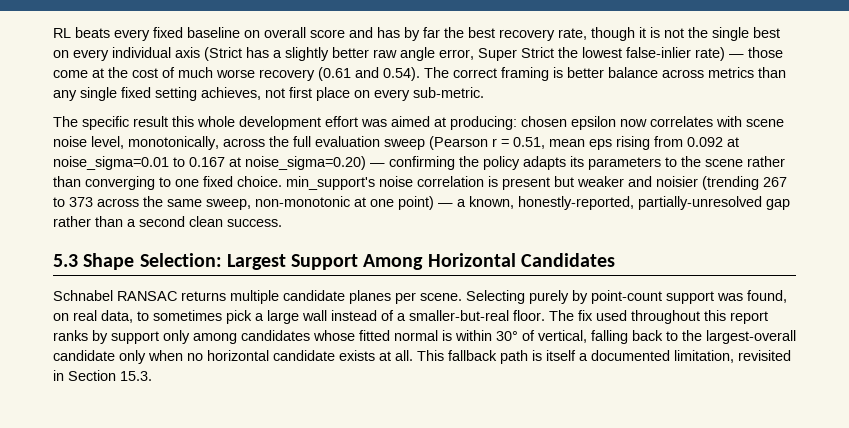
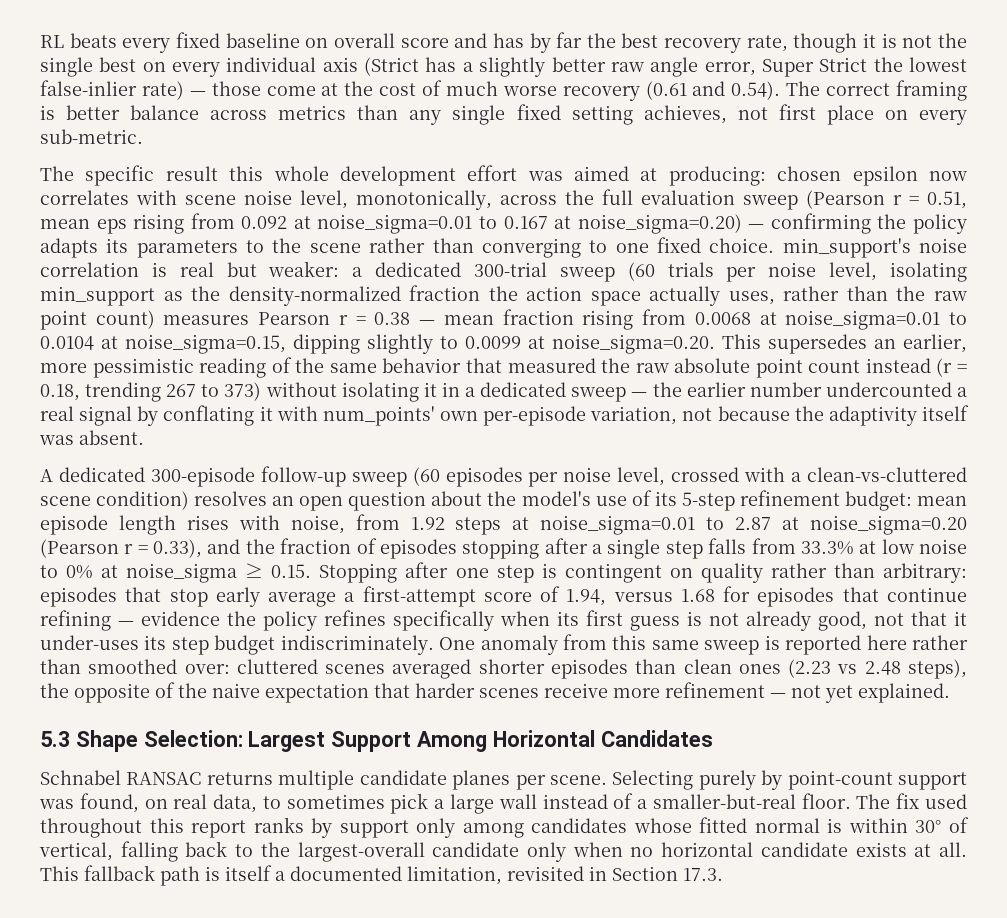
[502,176,787,190] [53,196,790,210] [53,216,282,227] present but weaker and noisier (trending 267 to 373 across the same sweep, non-monotonic at one point) — a known, honestly-reported, partially-unresolved gap rather than a second clean success. -> [179,261,968,282] [40,285,968,306] [40,309,968,330] [40,334,967,354] [40,357,967,378] [40,382,968,402] [40,405,969,426] [39,430,144,445] [40,466,967,487] [40,490,968,511] [40,514,967,535] [40,538,967,559] [40,562,967,583] [40,586,967,607] [40,610,967,631] [40,634,969,655] [40,659,968,679] [40,682,950,703] real but weaker: a dedicated 300-trial sweep (60 trials per noise level, isolating min_support as the density-normalized fraction the action space actually uses, rather than the raw point count) measures Pearson r = 0.38 — mean fraction rising from 0.0068 at noise_sigma=0.01 to 0.0104 at noise_sigma=0.15, dipping slightly to 0.0099 at noise_sigma=0.20. This supersedes an earlier, more pessimistic reading of the same behavior that measured the raw absolute point count instead (r = 0.18, trending 267 to 373) without isolating it in a dedicated sweep — the earlier number undercounted a real signal by conflating it with num_points' own per-episode variation, not because the adaptivity itself was absent. // A dedicated 300-episode follow-up sweep (60 episodes per noise level, crossed with a clean-vs-cluttered scene condition) resolves an open question about the model's use of its 5-step refinement budget: mean episode length rises with noise, from 1.92 steps at noise_sigma=0.01 to 2.87 at noise_sigma=0.20 (Pearson r = 0.33), and the fraction of episodes stopping after a single step falls from 33.3% at low noise to 0% at noise_sigma ≥ 0.15. Stopping after one step is contingent on quality rather than arbitrary: episodes that stop early average a first-attempt score of 1.94, versus 1.68 for episodes that continue refining — evidence the policy refines specifically when its first guess is not already good, not that it under-uses its step budget indiscriminately. One anomaly from this same sweep is reported here rather than smoothed over: cluttered scenes averaged shorter episodes than clean ones (2.23 vs 2.48 steps), the opposite of the naive expectation that harder scenes receive more refinement — not yet explained.
[120,371,152,381] 15.3. -> [683,868,723,881] 17.3.

